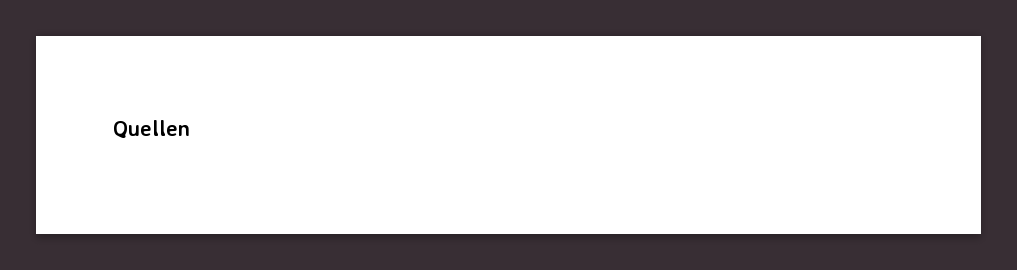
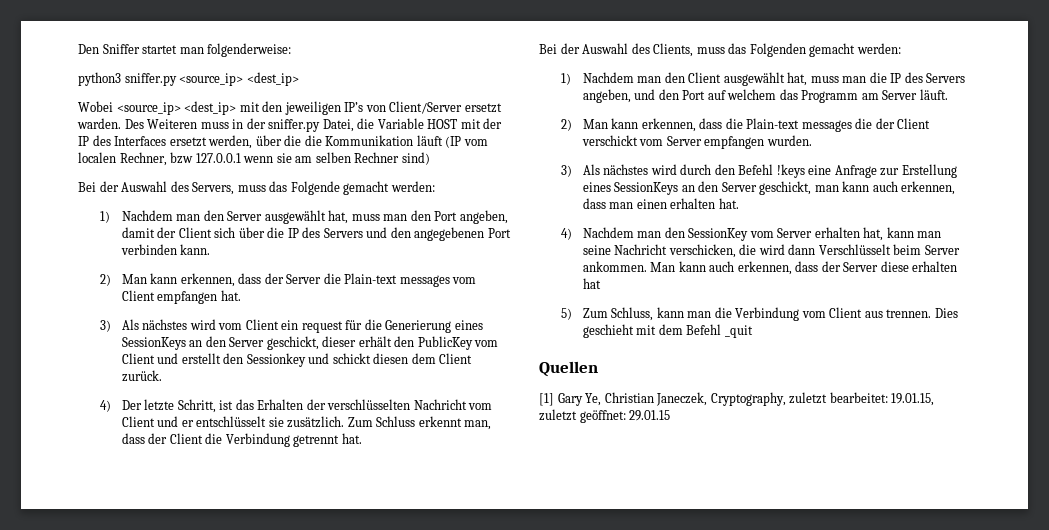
[113,120,190,139] Quellen -> [78,43,292,57] [78,72,299,86] [78,101,502,115] [77,118,503,132] [78,135,488,149] [78,152,430,166] [78,181,435,195] [99,210,508,224] [121,227,511,241] [120,244,211,255] [99,273,477,287] [121,290,241,304] [99,319,483,333] [121,336,499,350] [121,353,473,367] [121,370,162,382] [99,399,493,413] [121,416,492,430] [121,433,362,447] [539,43,901,57] [560,72,966,86] [582,89,948,103] [560,118,931,132] [581,135,812,149] [560,164,957,178] [582,181,956,195] [582,198,739,209] [560,227,942,241] [582,244,960,258] [582,261,958,275] [582,278,601,289] [560,307,958,321] [582,324,753,338] [539,361,598,377] [539,392,935,406] [539,409,671,423] Den Sniffer startet man folgenderweise: // python3 sniffer.py <source_ip> <dest_ip> // Wobei <source_ip> <dest_ip> mit den jeweiligen IP’s von Client/Server ersetzt warden. Des Weiteren muss in der sniffer.py Datei, die Variable HOST mit der IP des Interfaces ersetzt werden, über die die Kommunikation läuft (IP vom localen Rechner, bzw 127.0.0.1 wenn sie am selben Rechner sind) // Bei der Auswahl des Servers, muss das Folgende gemacht werden: // 1) Nachdem man den Server ausgewählt hat, muss man den Port angeben, damit der Client sich über die IP des Servers und den angegebenen Port verbinden kann. // 2) Man kann erkennen, dass der Server die Plain-text messages vom Client empfangen hat. // 3) Als nächstes wird vom Client ein request für die Generierung eines SessionKeys an den Server geschickt, dieser erhält den PublicKey vom Client und erstellt den Sessionkey und schickt diesen dem Client zurück. // 4) Der letzte Schritt, ist das Erhalten der verschlüsselten Nachricht vom Client und er entschlüsselt sie zusätzlich. Zum Schluss erkennt man, dass der Client die Verbindung getrennt hat. // Bei der Auswahl des Clients, muss das Folgenden gemacht werden: // 1) Nachdem man den Client ausgewählt hat, muss man die IP des Servers angeben, und den Port auf welchem das Programm am Server läuft. // 2) Man kann erkennen, dass die Plain-text messages die der Client verschickt vom Server empfangen wurden. // 3) Als nächstes wird durch den Befehl !keys eine Anfrage zur Erstellung eines SessionKeys an den Server geschickt, man kann auch erkennen, dass man einen erhalten hat. // 4) Nachdem man den SessionKey vom Server erhalten hat, kann man seine Nachricht verschicken, die wird dann Verschlüsselt beim Server ankommen. Man kann auch erkennen, dass der Server diese erhalten hat // 5) Zum Schluss, kann man die Verbindung vom Client aus trennen. Dies geschieht mit dem Befehl _quit // Quellen // [1] Gary Ye, Christian Janeczek, Cryptography, zuletzt bearbeitet: 19.01.15, zuletzt geöffnet: 29.01.15

